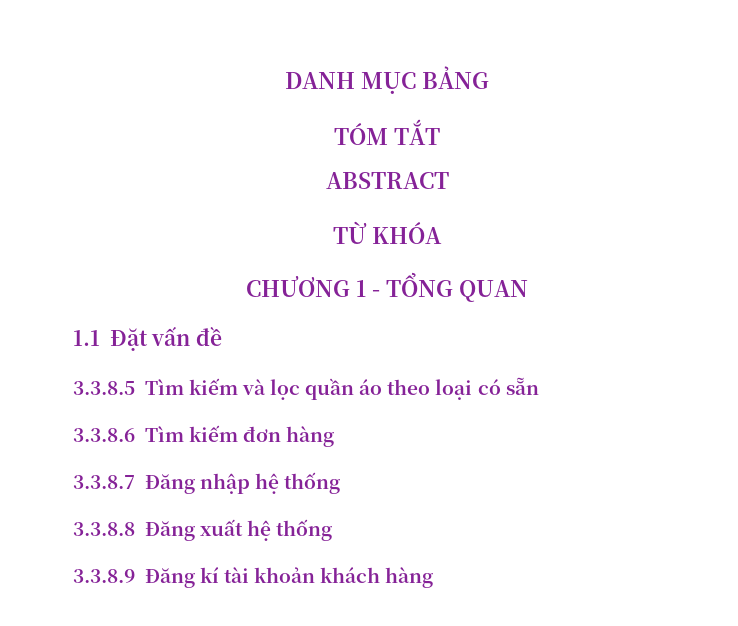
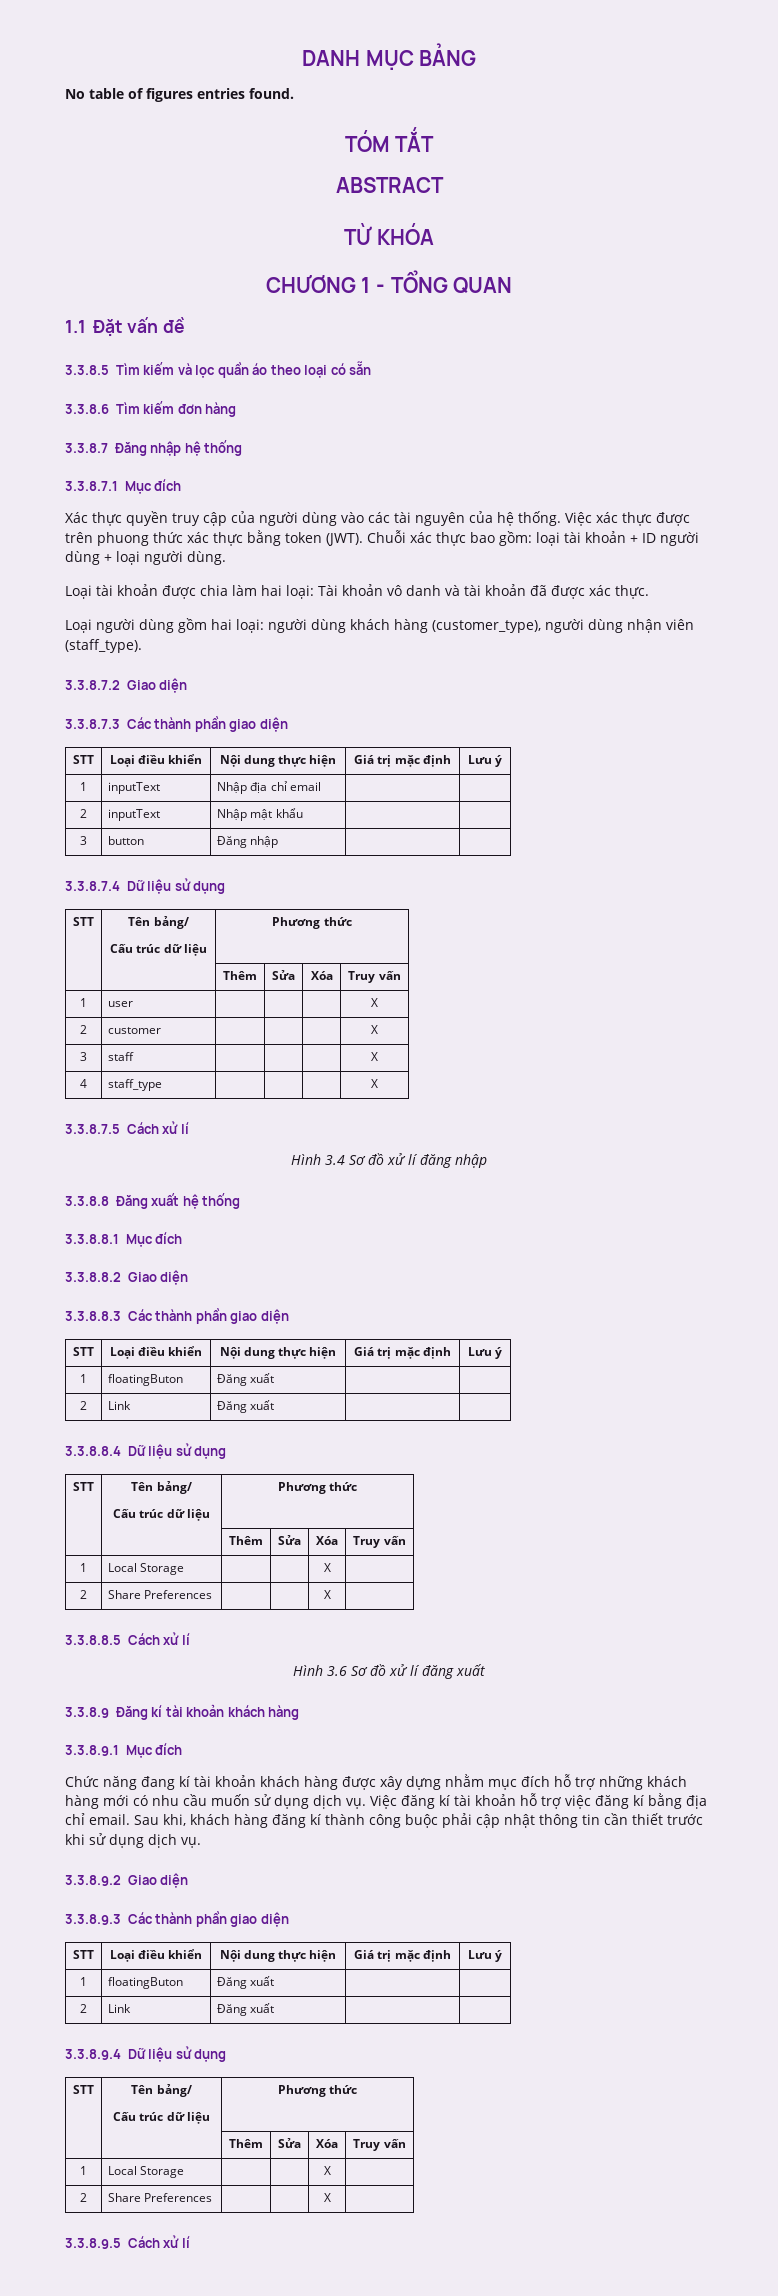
(489, 77) none -> [65,88,294,102] // No table of figures entries found.
[73,519,332,541] 3.3.8.8 Đăng xuất hệ thống -> [65,479,182,494] [65,511,690,526] [65,530,700,546] [65,551,226,565] [65,584,649,599] [65,618,694,633] [65,639,142,653] [65,678,188,693] [65,716,288,732] [73,755,94,764] [109,754,203,767] [219,755,337,767] [354,755,451,767] [467,755,503,767] [80,782,87,791] [108,782,161,794] [217,781,321,794] [80,809,87,818] [108,809,161,821] [217,808,303,821] [80,836,87,845] [108,836,145,845] [217,836,279,848] [65,878,226,894] [73,917,94,926] [128,916,189,929] [110,944,207,956] [272,917,352,929] [223,971,257,980] [272,970,295,980] [310,971,333,980] [348,971,401,983] [80,998,87,1007] [108,1001,134,1007] [371,998,378,1007] [80,1025,87,1034] [108,1027,162,1034] [371,1025,378,1034] [80,1052,87,1061] [108,1052,135,1061] [371,1052,378,1061] [80,1079,87,1088] [108,1079,163,1091] [371,1079,378,1088] [65,1121,189,1134] [291,1153,487,1168] [65,1193,241,1209] [65,1232,183,1247] [65,1270,189,1285] [65,1308,289,1324] [73,1347,94,1356] [109,1346,203,1359] [219,1347,337,1359] [354,1347,451,1359] [467,1347,503,1359] [80,1374,87,1383] [108,1374,184,1386] [217,1373,275,1386] [80,1401,87,1410] [108,1401,132,1410] [217,1400,275,1413] [65,1443,227,1459] [73,1482,94,1491] [131,1481,192,1494] [113,1509,210,1521] [277,1482,358,1494] [229,1536,263,1545] [278,1535,301,1545] [316,1536,338,1545] [353,1536,406,1548] [80,1563,87,1572] [108,1563,185,1575] [323,1563,331,1572] [80,1590,87,1599] [108,1590,213,1599] [323,1590,331,1599] [65,1632,190,1645] [293,1664,485,1679] 3.3.8.7.1 Mục đích // Xác thực quyền truy cập của người dùng vào các tài nguyên của hệ thống. Việc xác thực được trên phuong thức xác thực bằng token (JWT). Chuỗi xác thực bao gồm: loại tài khoản + ID người dùng + loại người dùng. // Loại tài khoản được chia làm hai loại: Tài khoản vô danh và tài khoản đã được xác thực. // Loại người dùng gồm hai loại: người dùng khách hàng (customer_type), người dùng nhận viên (staff_type). // 3.3.8.7.2 Giao diện // 3.3.8.7.3 Các thành phần giao diện // STT | Loại điều khiển | Nội dung thực hiện | Giá trị mặc định | Lưu ý // 1 | inputText | Nhập địa chỉ email | | // 2 | inputText | Nhập mật khẩu | | // 3 | button | Đăng nhập | | // 3.3.8.7.4 Dữ liệu sử dụng // STT | Tên bảng/ // Cấu trúc dữ liệu | Phương thức // | | Thêm | Sửa | Xóa | Truy vấn // 1 | user | | | | X // 2 | customer | | | | X // 3 | staff | | | | X // 4 | staff_type | | | | X // 3.3.8.7.5 Cách xử lí // Hình 3.4 Sơ đồ xử lí đăng nhập // 3.3.8.8 Đăng xuất hệ thống // 3.3.8.8.1 Mục đích // 3.3.8.8.2 Giao diện // 3.3.8.8.3 Các thành phần giao diện // STT | Loại điều khiển | Nội dung thực hiện | Giá trị mặc định | Lưu ý // 1 | floatingButon | Đăng xuất | | // 2 | Link | Đăng xuất | | // 3.3.8.8.4 Dữ liệu sử dụng // STT | Tên bảng/ // Cấu trúc dữ liệu | Phương thức // | | Thêm | Sửa | Xóa | Truy vấn // 1 | Local Storage | | | X | // 2 | Share Preferences | | | X | // 3.3.8.8.5 Cách xử lí // Hình 3.6 Sơ đồ xử lí đăng xuất
(434, 577) none -> [65,1743,183,1758] [65,1774,687,1790] [65,1793,707,1809] [65,1813,703,1828] [65,1833,201,1848] [65,1873,189,1888] [65,1911,289,1927] [73,1950,94,1959] [109,1949,203,1962] [219,1950,337,1962] [354,1950,451,1962] [467,1950,503,1962] [80,1977,87,1986] [108,1977,184,1989] [217,1976,275,1989] [80,2004,87,2013] [108,2004,132,2013] [217,2003,275,2016] [65,2046,227,2062] [73,2085,94,2094] [131,2084,192,2097] [113,2112,210,2124] [277,2085,358,2097] [229,2139,263,2148] [278,2138,301,2148] [316,2139,338,2148] [353,2139,406,2151] [80,2166,87,2175] [108,2166,185,2178] [323,2166,331,2175] [80,2193,87,2202] [108,2193,213,2202] [323,2193,331,2202] [65,2235,190,2249] // 3.3.8.9.1 Mục đích // Chức năng đang kí tài khoản khách hàng được xây dựng nhằm mục đích hỗ trợ những khách hàng mới có nhu cầu muốn sử dụng dịch vụ. Việc đăng kí tài khoản hỗ trợ việc đăng kí bằng địa chỉ email. Sau khi, khách hàng đăng kí thành công buộc phải cập nhật thông tin cần thiết trước khi sử dụng dịch vụ. // 3.3.8.9.2 Giao diện // 3.3.8.9.3 Các thành phần giao diện // STT | Loại điều khiển | Nội dung thực hiện | Giá trị mặc định | Lưu ý // 1 | floatingButon | Đăng xuất | | // 2 | Link | Đăng xuất | | // 3.3.8.9.4 Dữ liệu sử dụng // STT | Tên bảng/ // Cấu trúc dữ liệu | Phương thức // | | Thêm | Sửa | Xóa | Truy vấn // 1 | Local Storage | | | X | // 2 | Share Preferences | | | X | // 3.3.8.9.5 Cách xử lí

